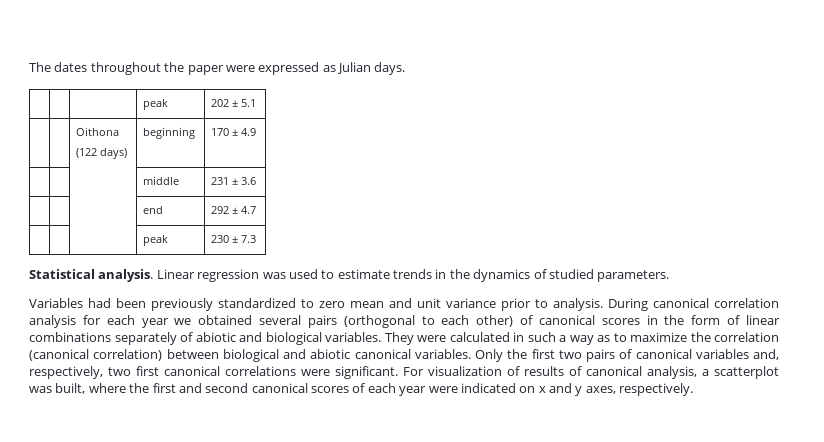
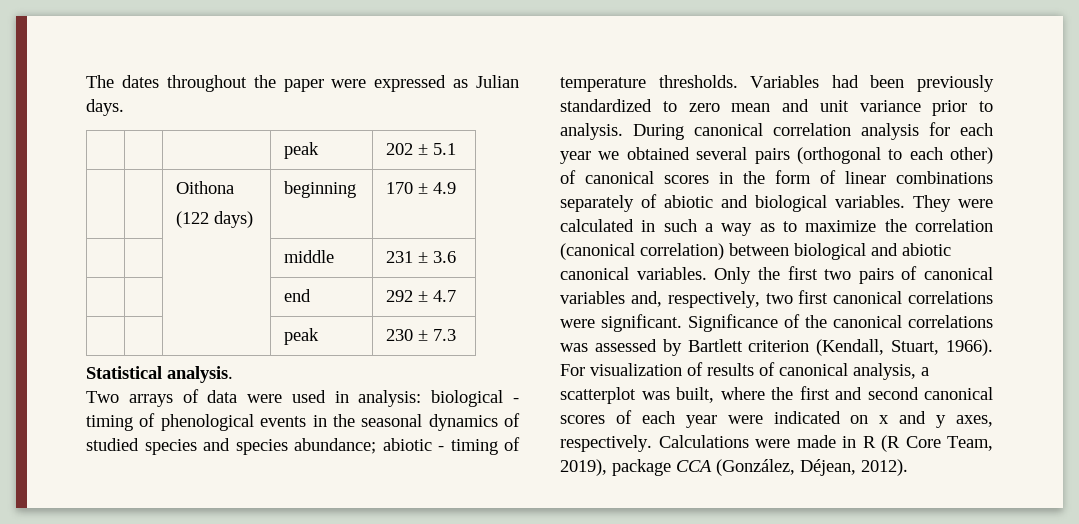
[156,269,470,282] Linear regression was used to estimate trends in the -> [86,389,519,407] [86,413,423,431] // Two arrays of data were used in analysis: biological - timing of phenological events in the seasonal
[597,270,670,282] parameters. // -> [144,437,520,455] [560,75,738,92] species and species abundance; abiotic - timing of temperature thresholds.
(398, 372) none -> [688,314,993,332] [560,339,993,356] Significance of the canonical correlations was assessed by Bartlett criterion (Kendall, Stuart, 1966).
(694, 389) none -> [658,435,993,452] [560,459,908,476] Calculations were made in R (R Core Team, 2019), package CCA (González, Déjean, 2012).

